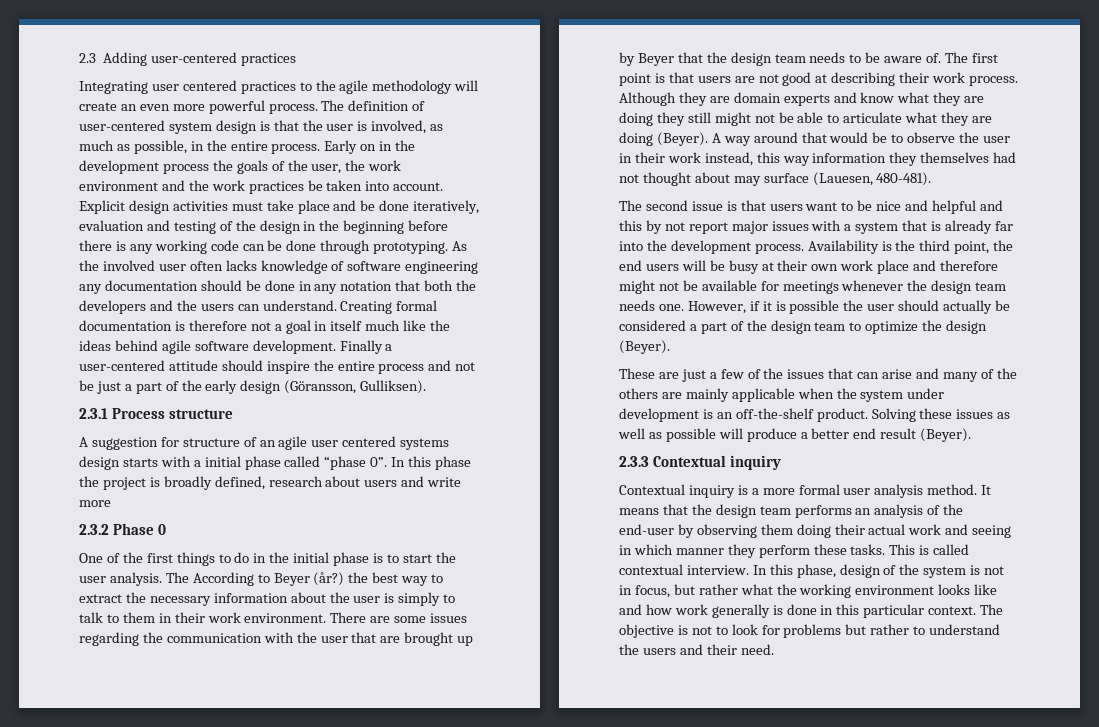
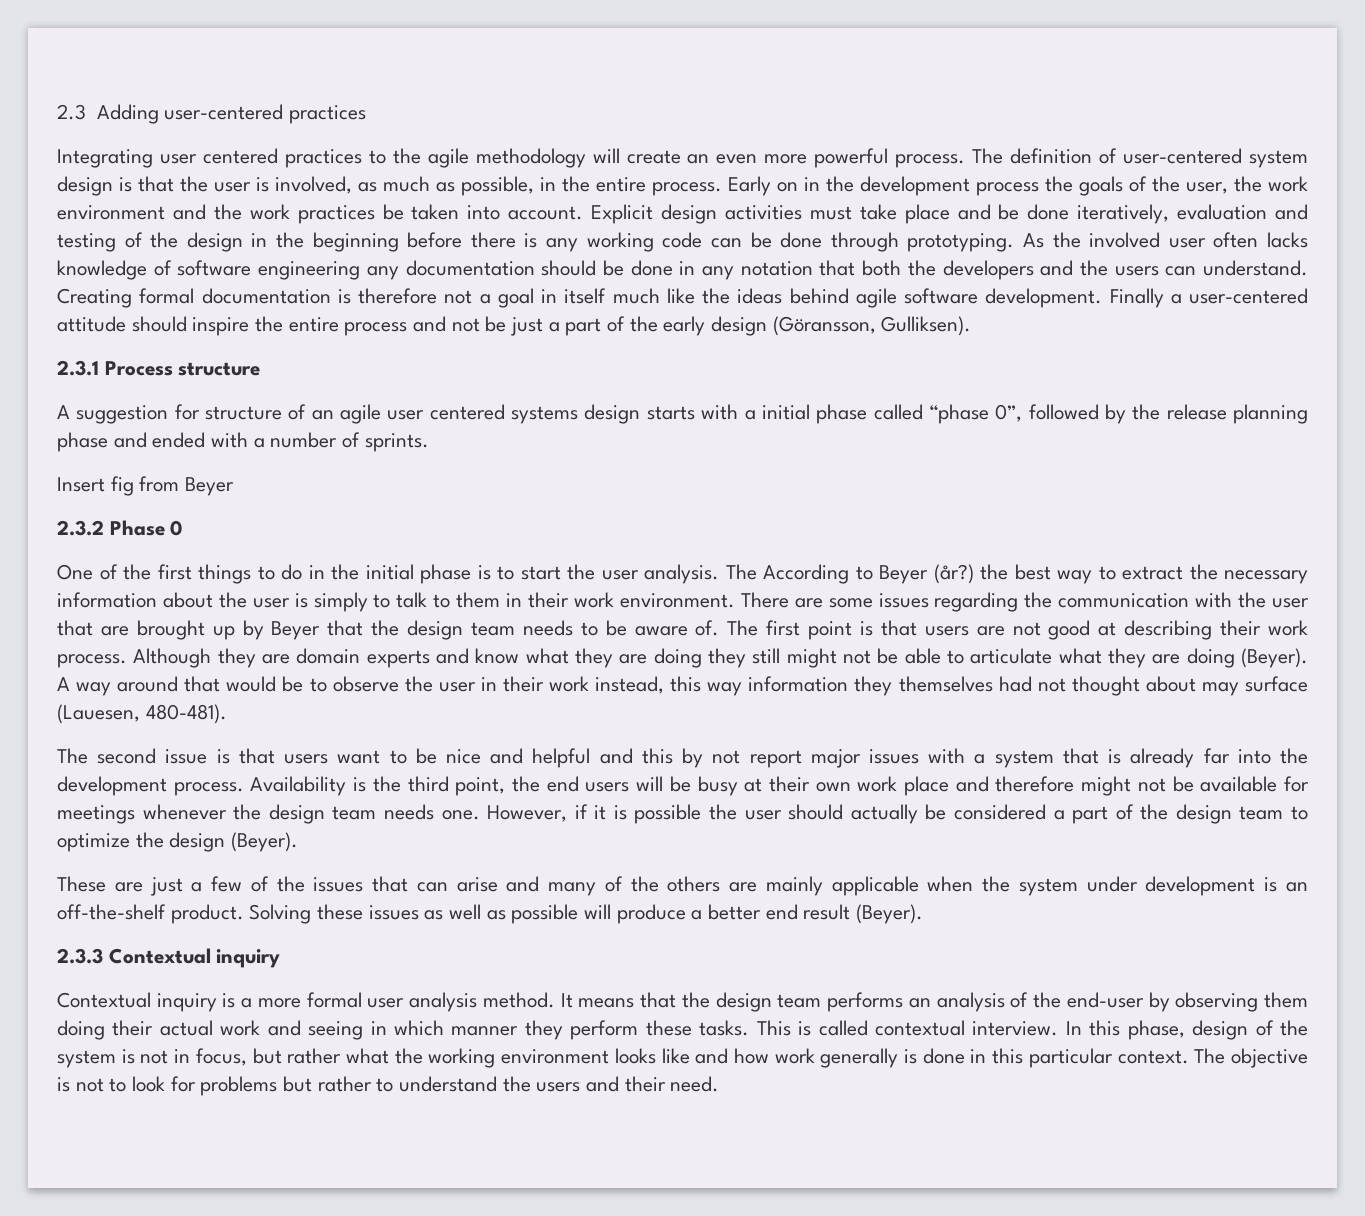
[370,456,472,470] [79,476,462,490] [79,500,111,507] 0”. In this phase the project is broadly defined, research about users and write more -> [995,404,1308,424] [57,432,429,452] [57,476,235,496] 0”, followed by the release planning phase and ended with a number of sprints. // Insert fig from Beyer

